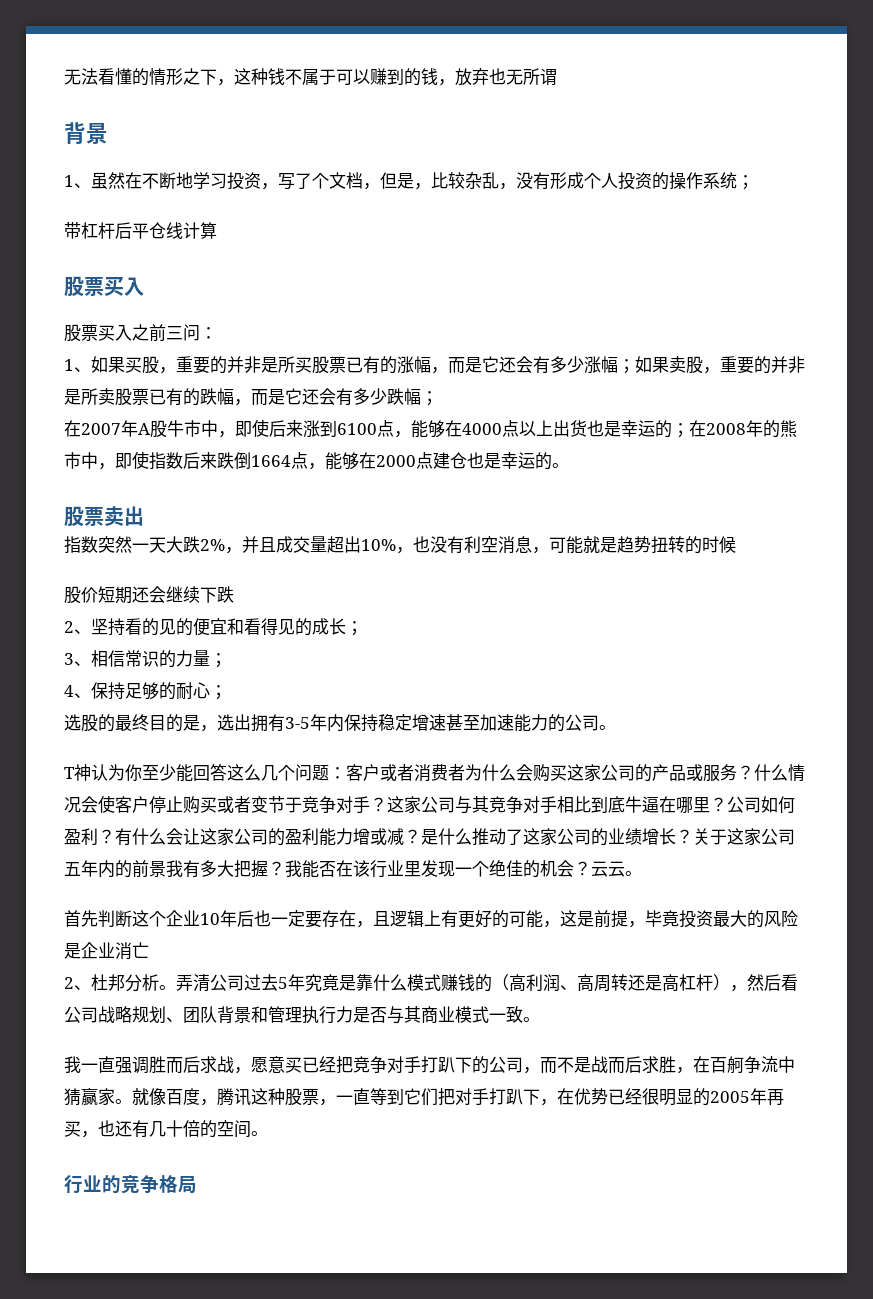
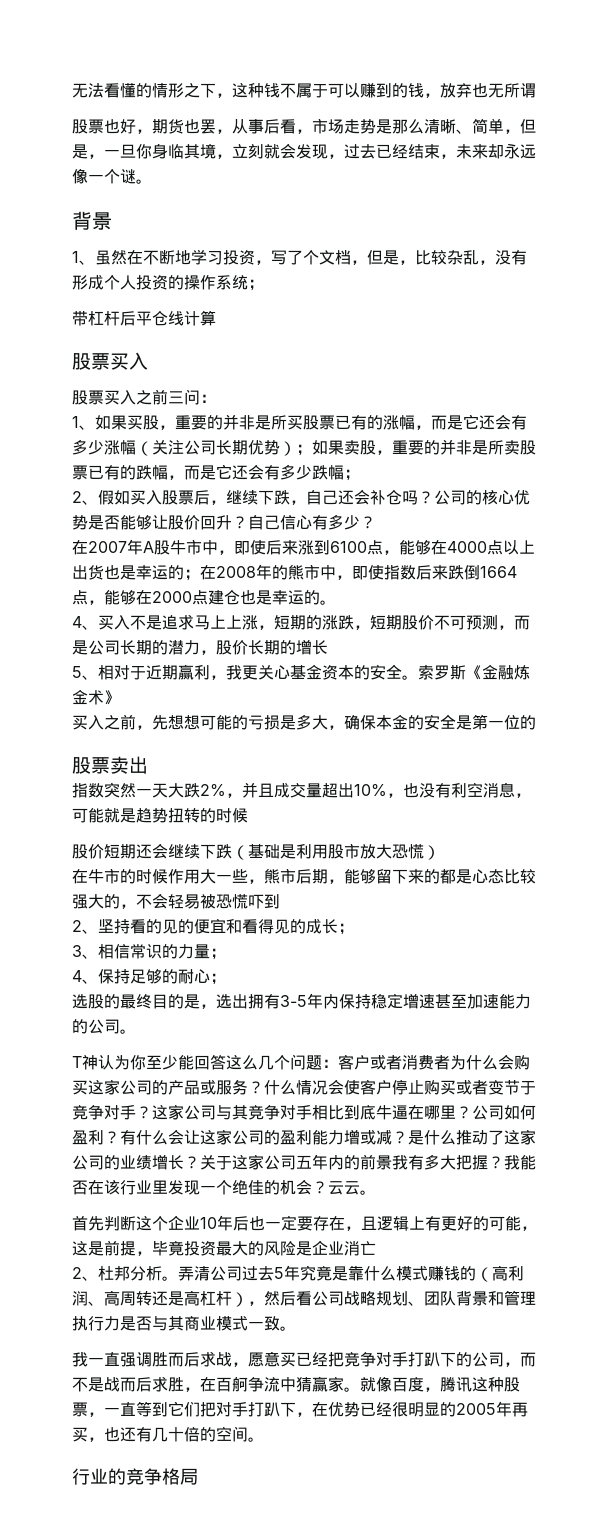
(557, 77) none -> [72,118,536,134] [72,143,536,159] [72,169,152,184] // 股票也好，期货也罢，从事后看，市场走势是那么清晰、简单，但是，一旦你身临其境，立刻就会发现，过去已经结束，未来却永远像一个谜。
(618, 364) none -> [136,440,296,456] （关注公司长期优势）
(438, 398) none -> [72,489,530,505] [72,514,376,530] // 2、假如买入股票后，继续下跌，自己还会补仓吗？公司的核心优势是否能够让股价回升？自己信心有多少？
(569, 465) none -> [72,614,530,630] [72,639,328,655] [72,664,530,680] [72,690,120,705] [72,714,536,730] // 4、买入不是追求马上上涨，短期的涨跌，短期股价不可预测，而是公司长期的潜力，股价长期的增长 // 5、相对于近期赢利，我更关心基金资本的安全。索罗斯《金融炼金术》 // 买入之前，先想想可能的亏损是多大，确保本金的安全是第一位的
(234, 594) none -> [232,843,440,860] [72,868,536,884] [72,893,280,909] （基础是利用股市放大恐慌） // 在牛市的时候作用大一些，熊市后期，能够留下来的都是心态比较强大的，不会轻易被恐慌吓到

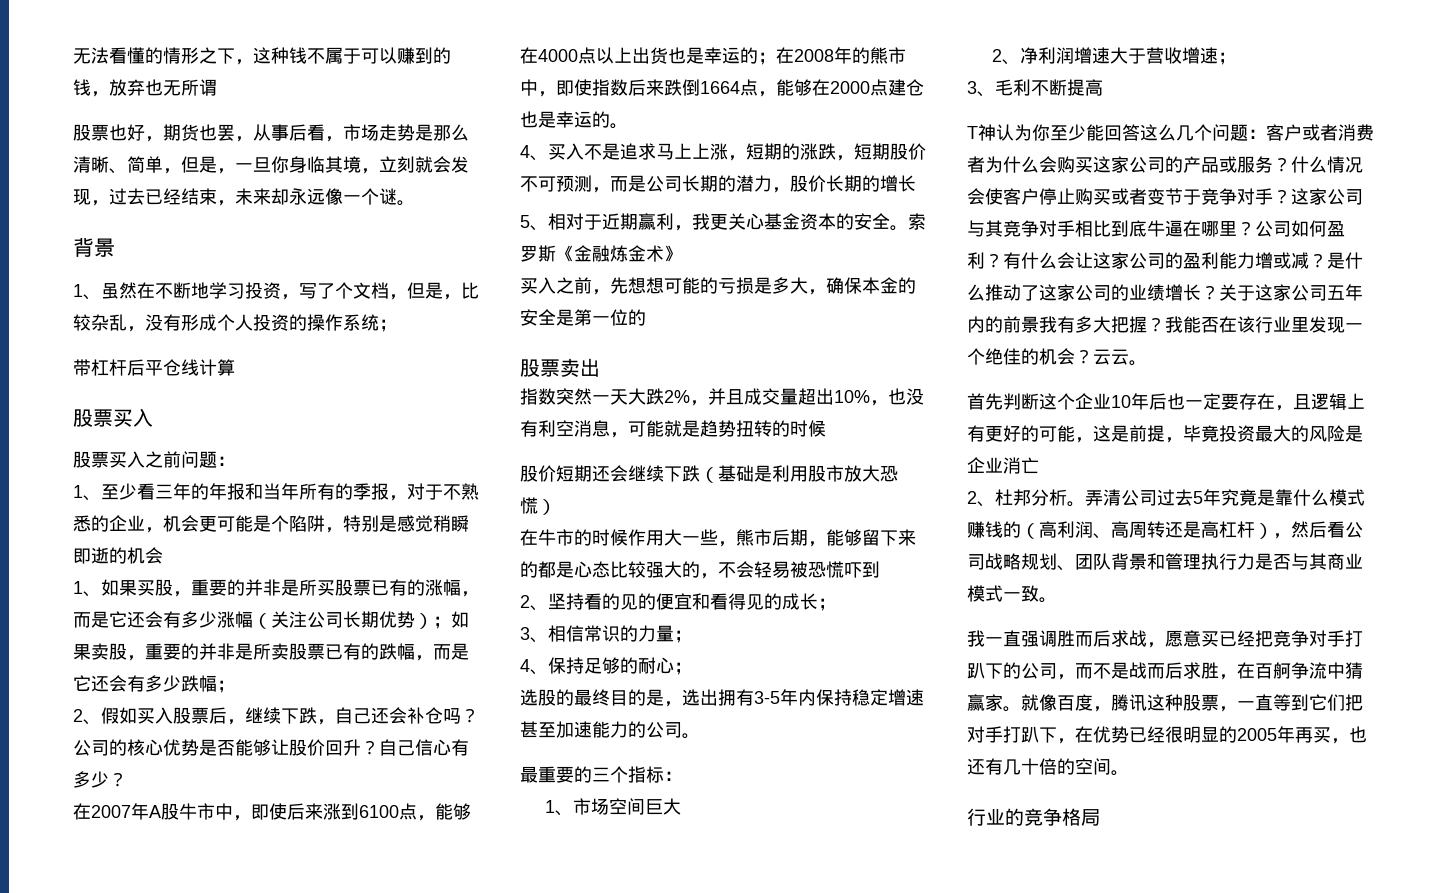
[168,389,216,405] 三问： -> [181,451,235,468] [73,483,479,501] [73,515,469,533] [73,547,163,564] 问题： // 1、至少看三年的年报和当年所有的季报，对于不熟悉的企业，机会更可能是个陷阱，特别是感觉稍瞬即逝的机会
(136, 1031) none -> [520,766,682,783] [544,798,681,816] [991,47,1236,65] [967,79,1103,97] // 最重要的三个指标： // 1、市场空间巨大 // 2、净利润增速大于营收增速； // 3、毛利不断提高

